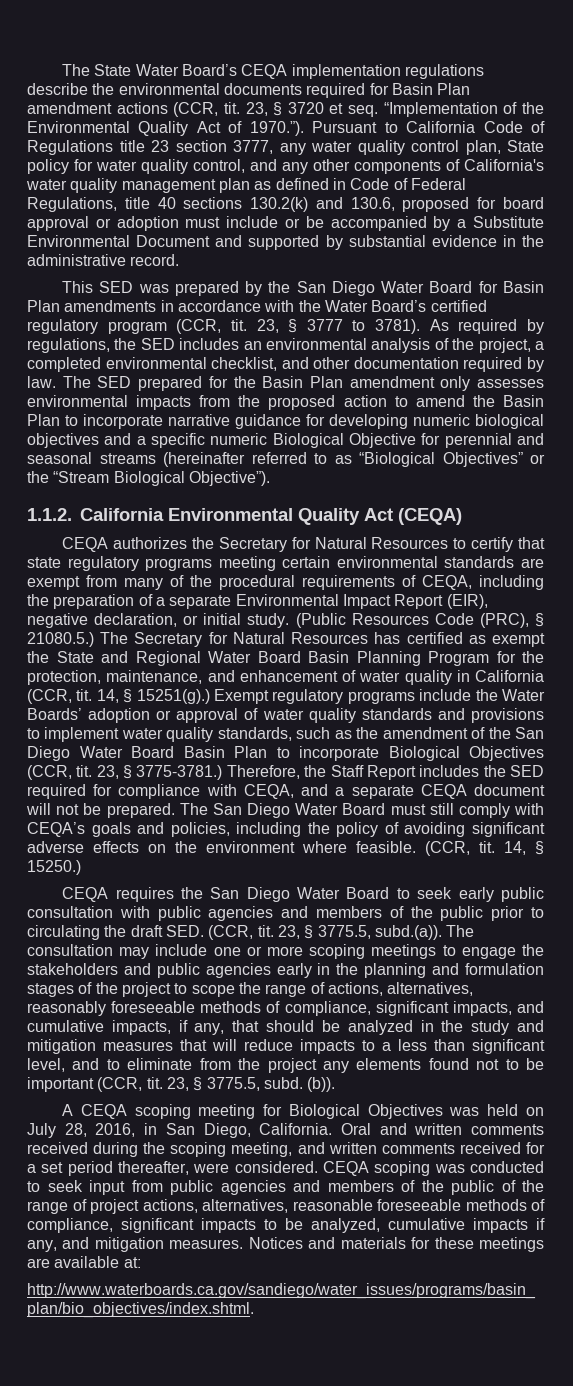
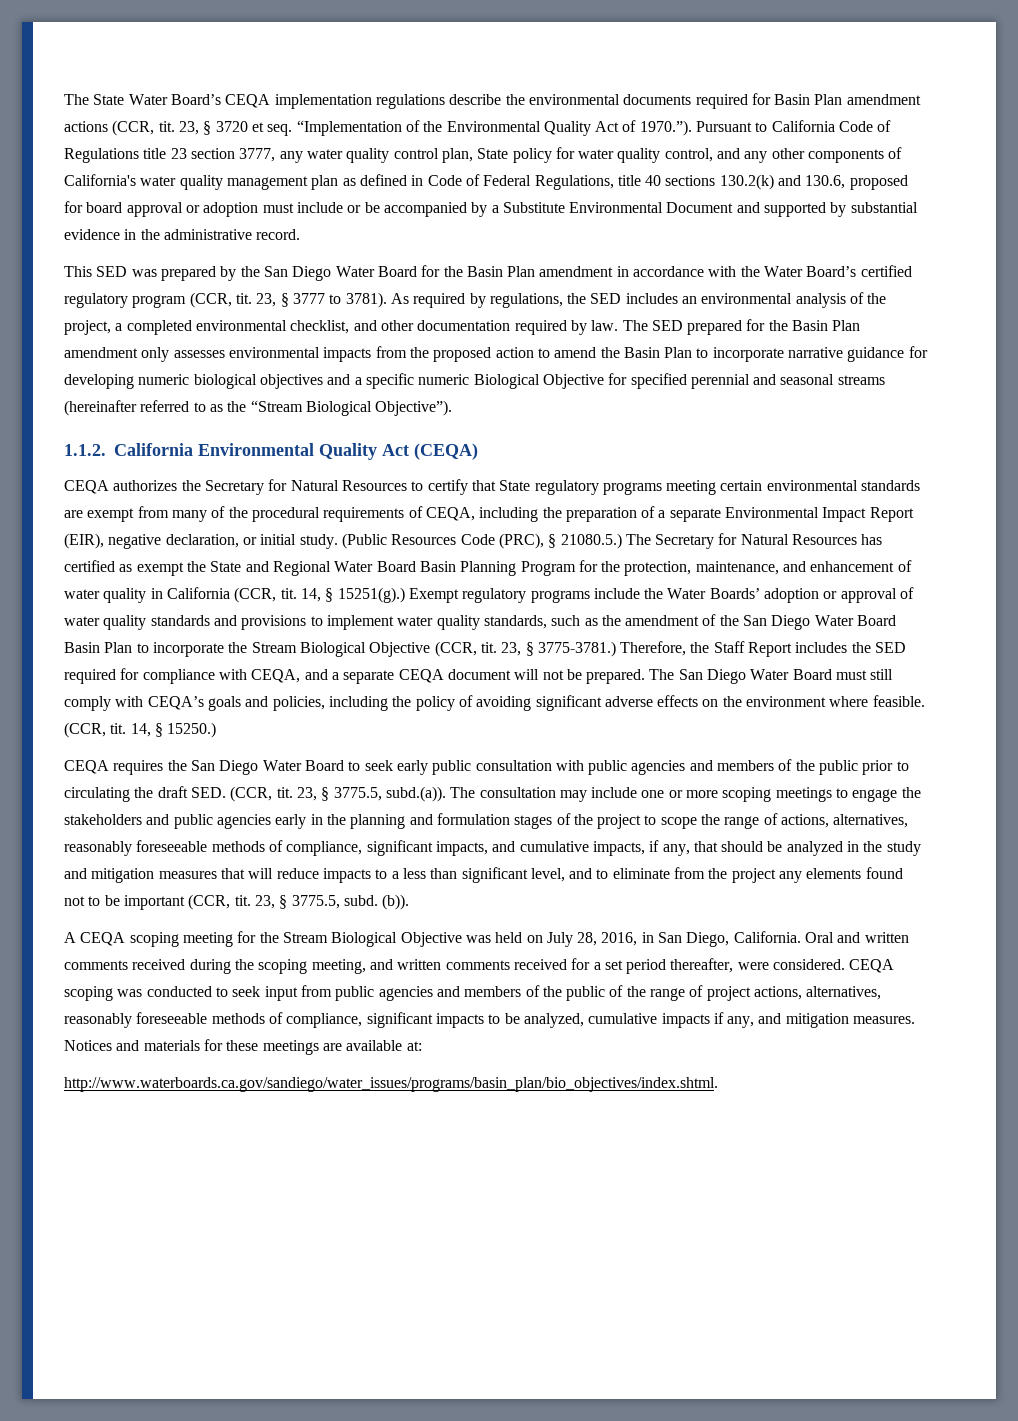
[502,281,544,293] [27,300,157,312] Basin Plan amendments -> [443,266,614,277] the Basin Plan amendment
(441, 439) none -> [630,373,687,389] specified
[359,452,545,467] “Biological Objectives” or -> (223, 408) none
[27,557,61,568] state -> [499,480,531,491] State
[388,746,544,761] Biological Objectives -> [228,642,431,657] the Stream Biological Objective
[288,1104,443,1119] Biological Objectives -> [259,932,462,947] the Stream Biological Objective
[292,1199,373,1211] reasonable -> [64,1013,132,1028] reasonably

